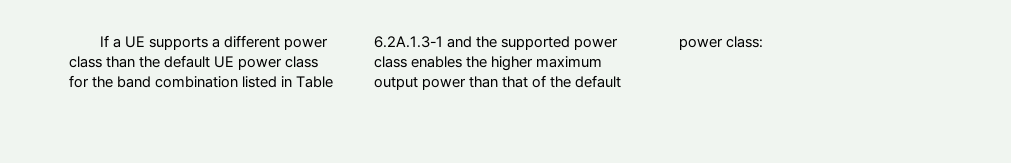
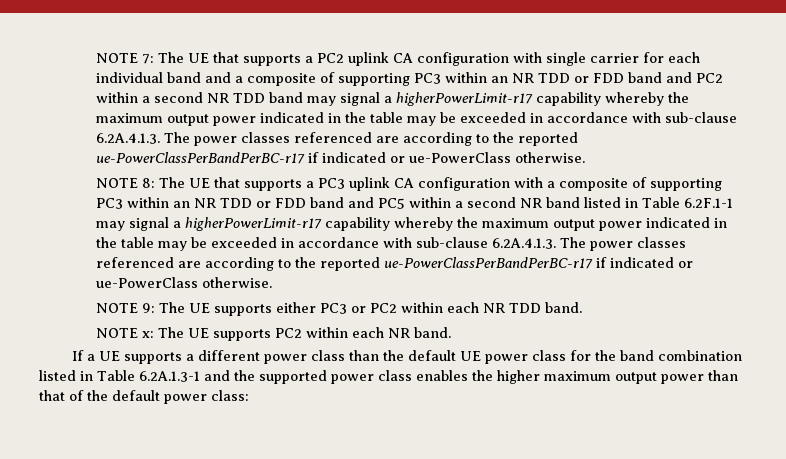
(99, 41) none -> [95,52,700,66] [95,72,723,86] [95,92,689,106] [95,112,737,126] [95,132,578,146] [95,152,585,164] [95,177,722,191] [95,197,733,209] [95,217,727,231] [95,237,686,251] [95,257,693,271] [95,277,272,288] [95,302,582,316] [95,327,451,341] NOTE 7: The UE that supports a PC2 uplink CA configuration with single carrier for each individual band and a composite of supporting PC3 within an NR TDD or FDD band and PC2 within a second NR TDD band may signal a higherPowerLimit-r17 capability whereby the maximum output power indicated in the table may be exceeded in accordance with sub-clause 6.2A.4.1.3. The power classes referenced are according to the reported ue-PowerClassPerBandPerBC-r17 if indicated or ue-PowerClass otherwise. // NOTE 8: The UE that supports a PC3 uplink CA configuration with a composite of supporting PC3 within an NR TDD or FDD band and PC5 within a second NR band listed in Table 6.2F.1-1 may signal a higherPowerLimit-r17 capability whereby the maximum output power indicated in the table may be exceeded in accordance with sub-clause 6.2A.4.1.3. The power classes referenced are according to the reported ue-PowerClassPerBandPerBC-r17 if indicated or ue-PowerClass otherwise. // NOTE 9: The UE supports either PC3 or PC2 within each NR TDD band. // NOTE x: The UE supports PC2 within each NR band. //

